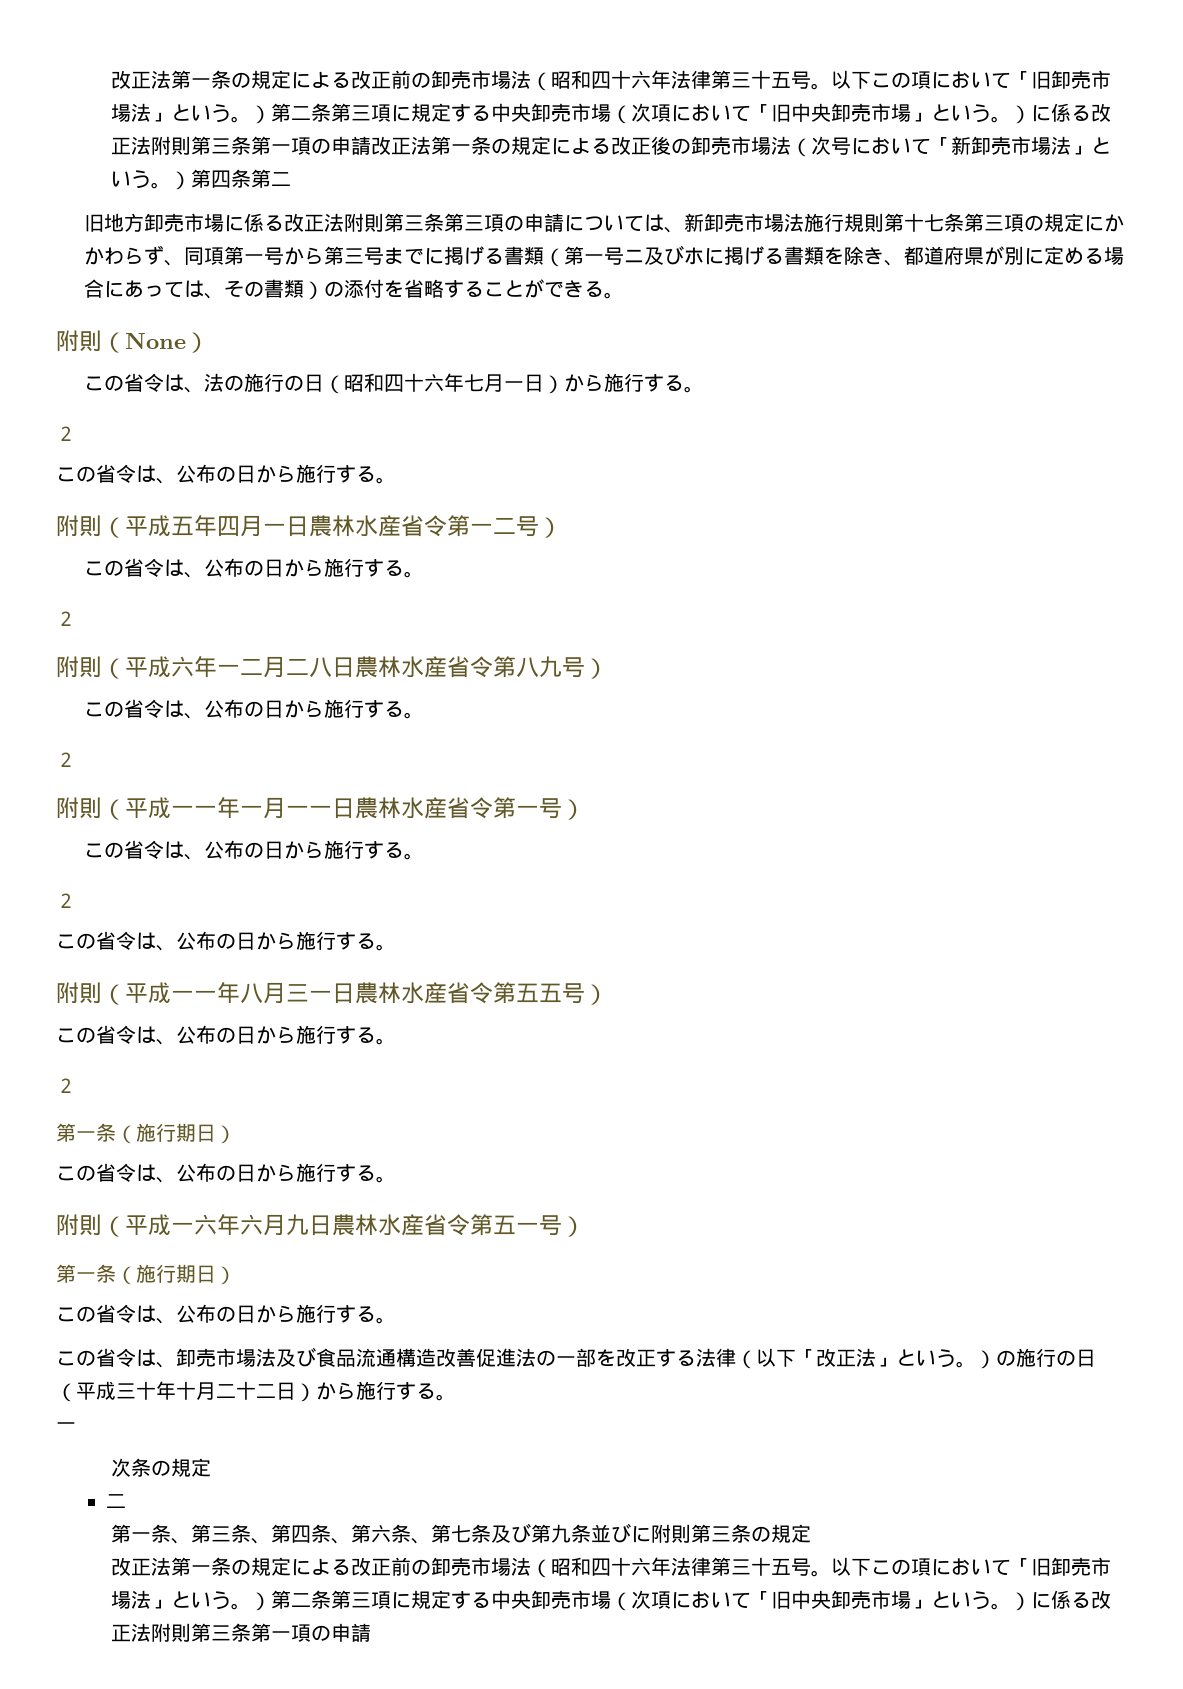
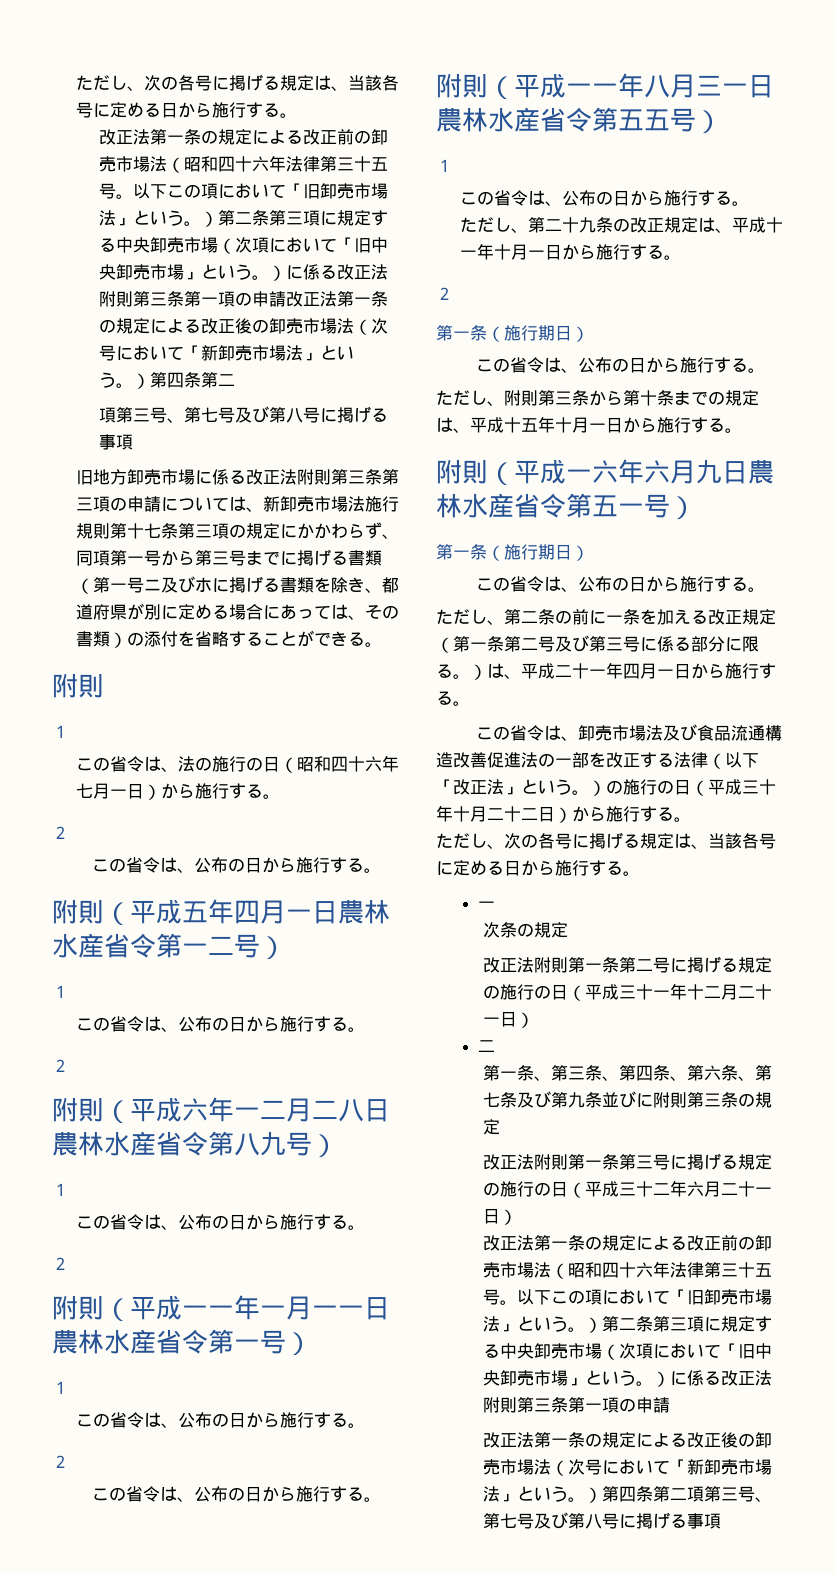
(111, 79) none -> [75,74,399,91] [75,102,297,118] ただし、次の各号に掲げる規定は、当該各号に定める日から施行する。 //
(292, 179) none -> [99,406,389,423] [99,434,134,450] // 項第三号、第七号及び第八号に掲げる事項
[102,332,209,353] （None） -> [52,725,69,738] // １
(562, 527) none -> [52,985,69,998] // １
(608, 668) none -> [52,1183,69,1196] // １
(585, 809) none -> [52,1381,69,1394] // １
[56,1025,396,1045] // この省令は、公布の日から施行する。 -> [436,159,453,172] [459,190,749,206] [459,217,783,233] [459,243,681,260] // １ // この省令は、公布の日から施行する。 // ただし、第二十九条の改正規定は、平成十一年十月一日から施行する。
(396, 1179) none -> [436,390,759,406] [436,416,742,433] // ただし、附則第三条から第十条までの規定は、平成十五年十月一日から施行する。
(396, 1320) none -> [436,609,776,625] [436,635,759,653] [436,662,776,680] [436,691,470,706] // ただし、第二条の前に一条を加える改正規定（第一条第二号及び第三号に係る部分に限る。）は、平成二十一年四月一日から施行する。
[56,1422,76,1431] [111,1458,212,1477] 一 // 次条の規定 -> [436,832,776,849] [436,860,640,876] [478,901,496,909] [483,922,569,938] [483,956,773,973] [483,983,773,1001] [483,1011,535,1028] ただし、次の各号に掲げる規定は、当該各号に定める日から施行する。 // 一 // 次条の規定 // 改正法附則第一条第二号に掲げる規定の施行の日（平成三十一年十二月二十一日）
(812, 1533) none -> [483,1153,773,1170] [483,1180,773,1198] [483,1208,518,1225] // 改正法附則第一条第三号に掲げる規定の施行の日（平成三十二年六月二十一日）
(372, 1632) none -> [483,1432,773,1448] [483,1459,773,1476] [483,1486,773,1503] [483,1512,722,1529] // 改正法第一条の規定による改正後の卸売市場法（次号において「新卸売市場法」という。）第四条第二項第三号、第七号及び第八号に掲げる事項

